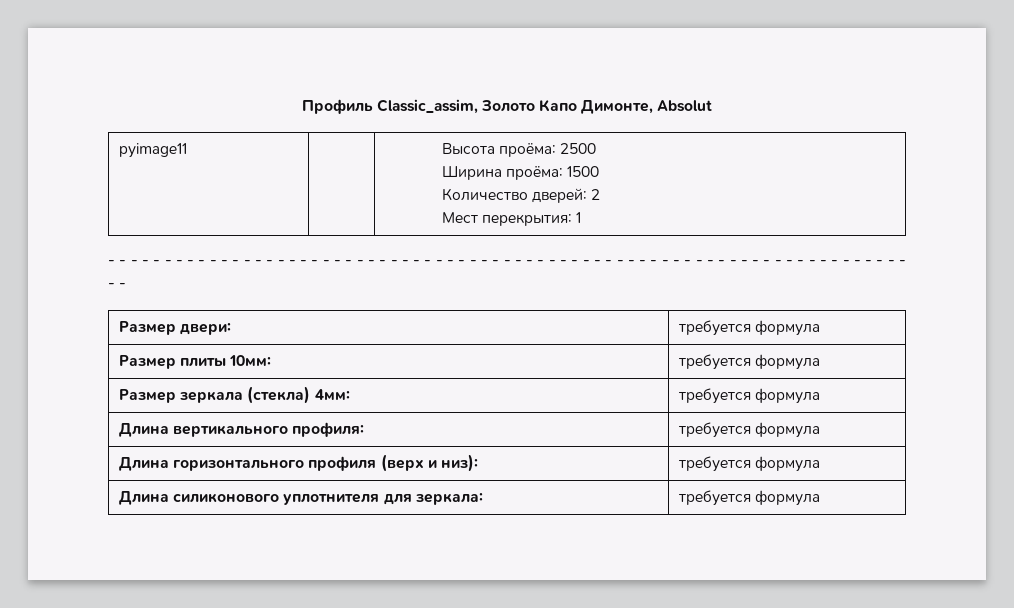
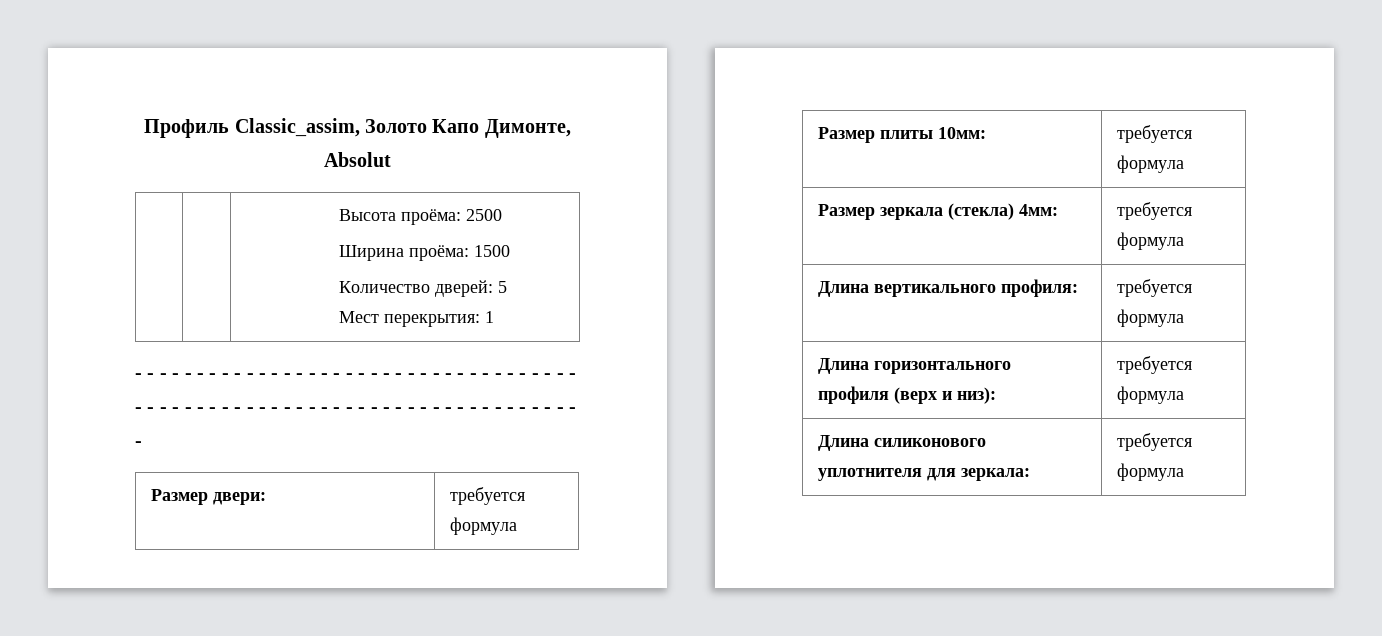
[119,143,188,158] pyimage11 -> (391, 159) none
[591,189,601,200] 2 -> [498,281,508,293] 5

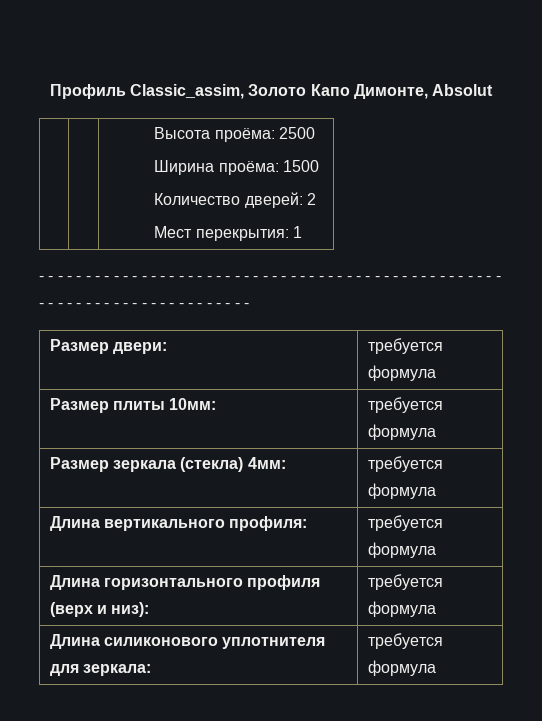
[498,281,508,293] 5 -> [307,193,317,205] 2

